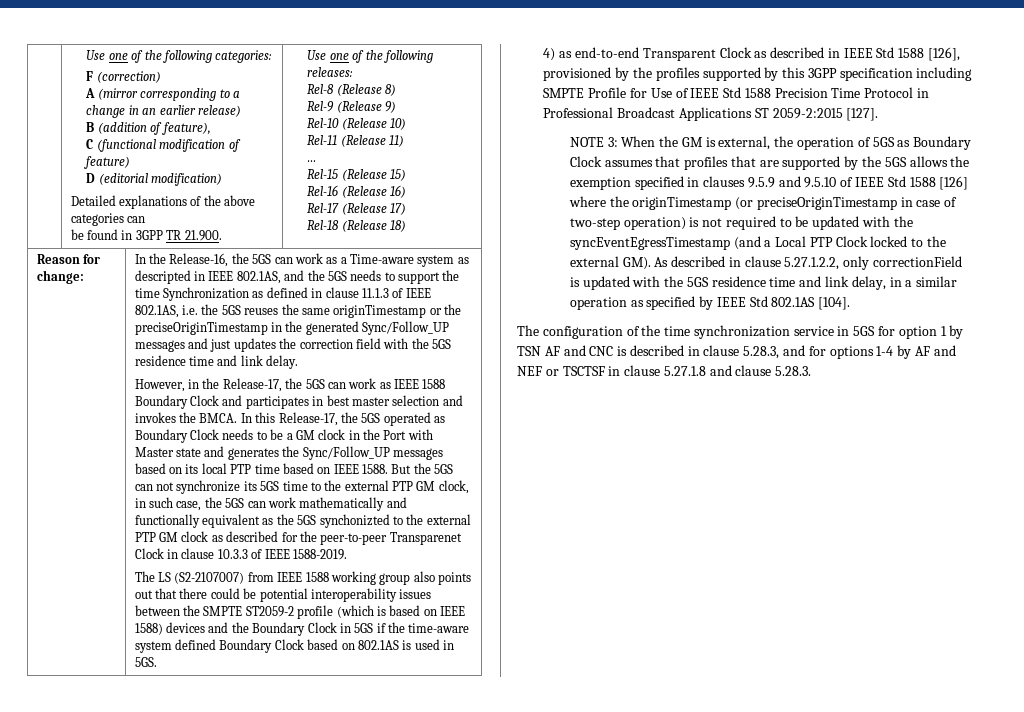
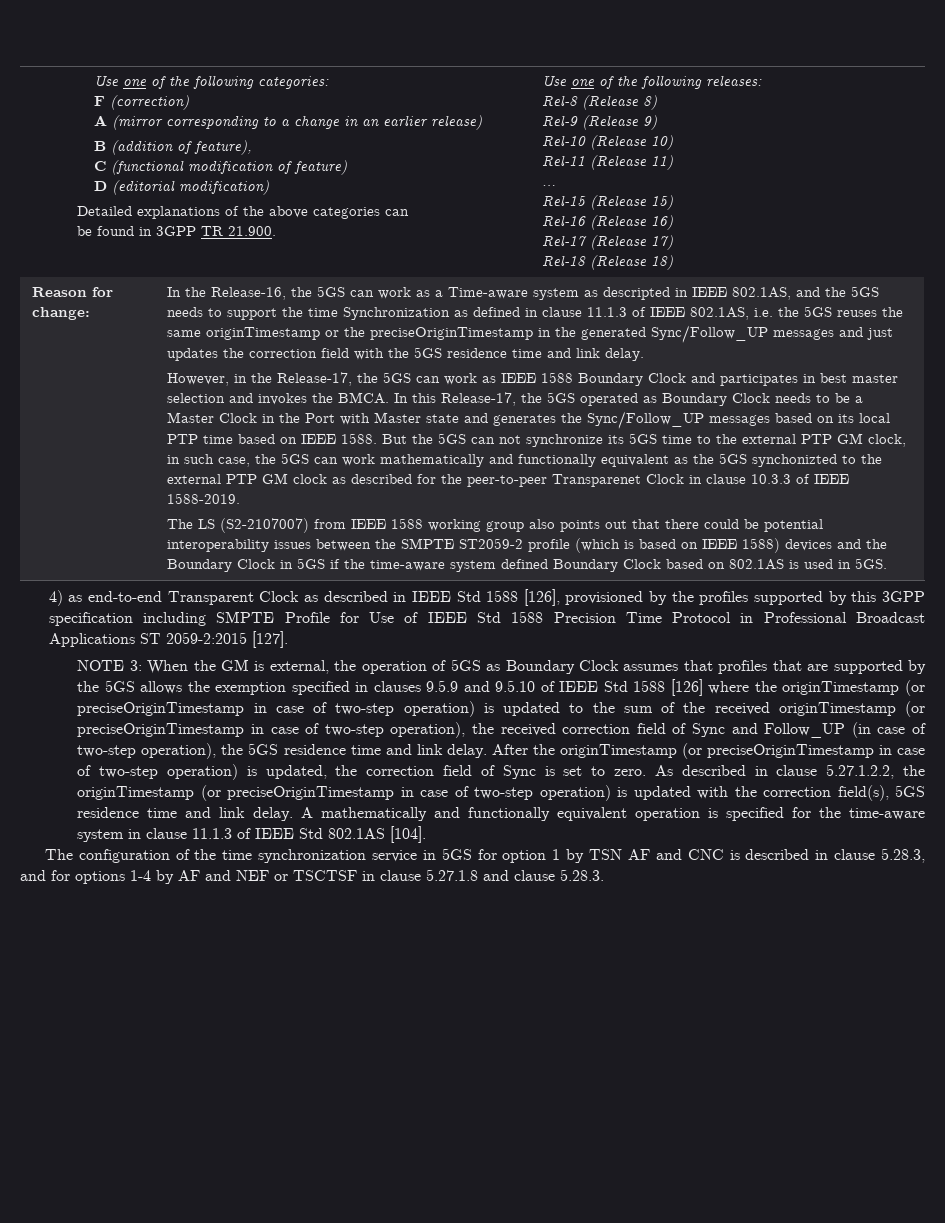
[295,429,346,440] GM clock -> [166,412,257,423] Master Clock
[702,216,913,230] [569,236,947,250] [569,256,963,270] [569,276,958,290] [569,296,714,310] not required to be updated with the syncEventEgressTimestamp (and a Local PTP Clock locked to the external GM). As described in clause 5.27.1.2.2, only correctionField is updated with the 5GS residence time and link delay, in a similar operation as specified by -> [503,701,926,717] [77,722,926,738] [77,743,925,759] [77,764,925,780] [77,785,926,801] [77,807,925,821] [77,828,252,842] updated to the sum of the received originTimestamp (or preciseOriginTimestamp in case of two-step operation), the received correction field of Sync and Follow_UP (in case of two-step operation), the 5GS residence time and link delay. After the originTimestamp (or preciseOriginTimestamp in case of two-step operation) is updated, the correction field of Sync is set to zero. As described in clause 5.27.1.2.2, the originTimestamp (or preciseOriginTimestamp in case of two-step operation) is updated with the correction field(s), 5GS residence time and link delay. A mathematically and functionally equivalent operation is specified for the time-aware system in clause 11.1.3 of

